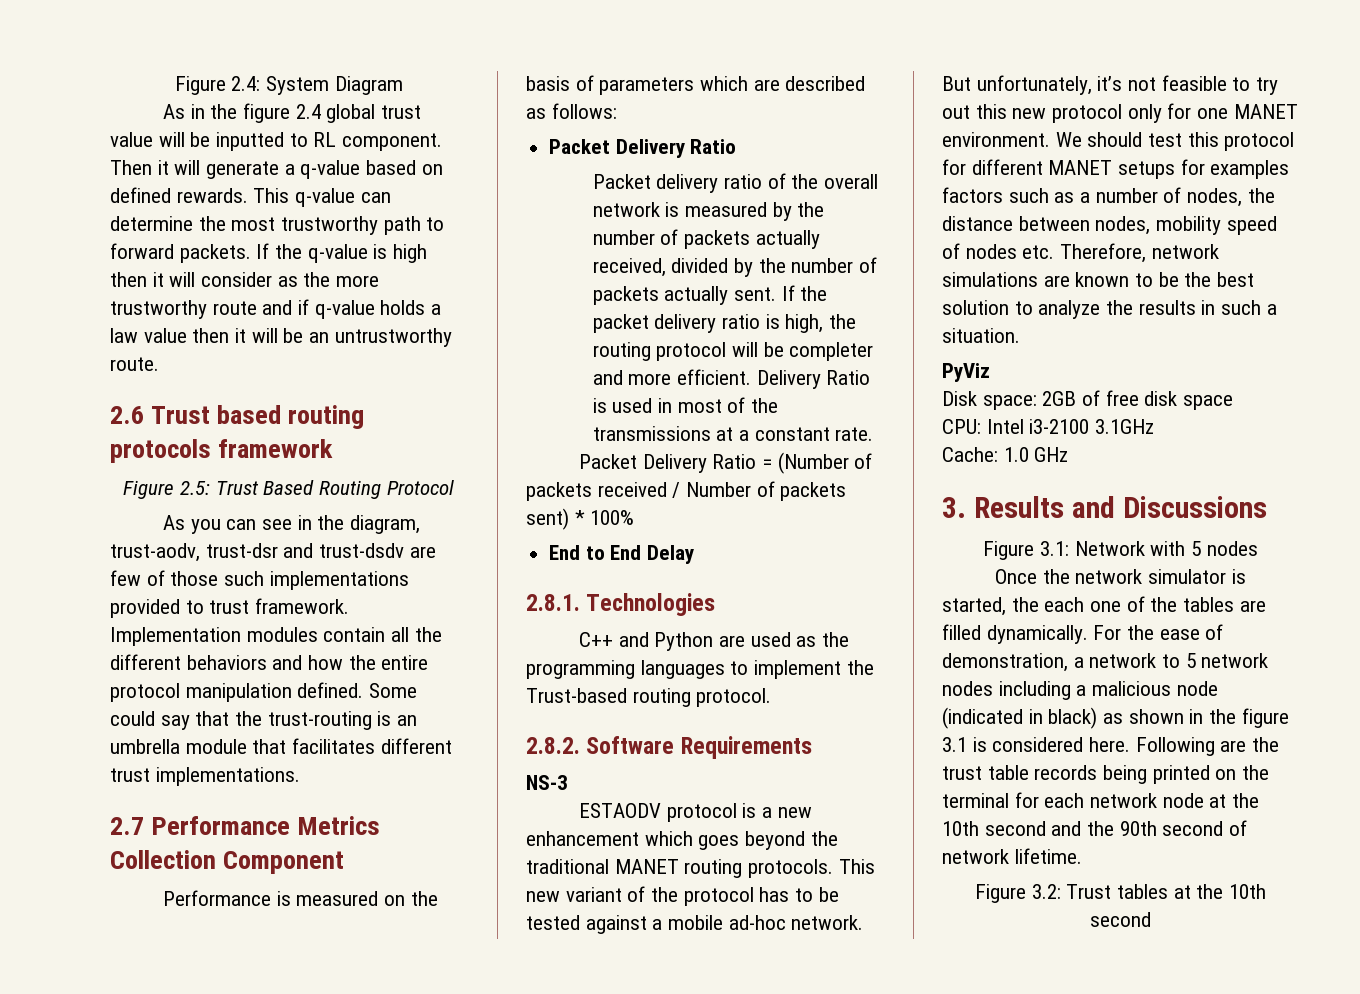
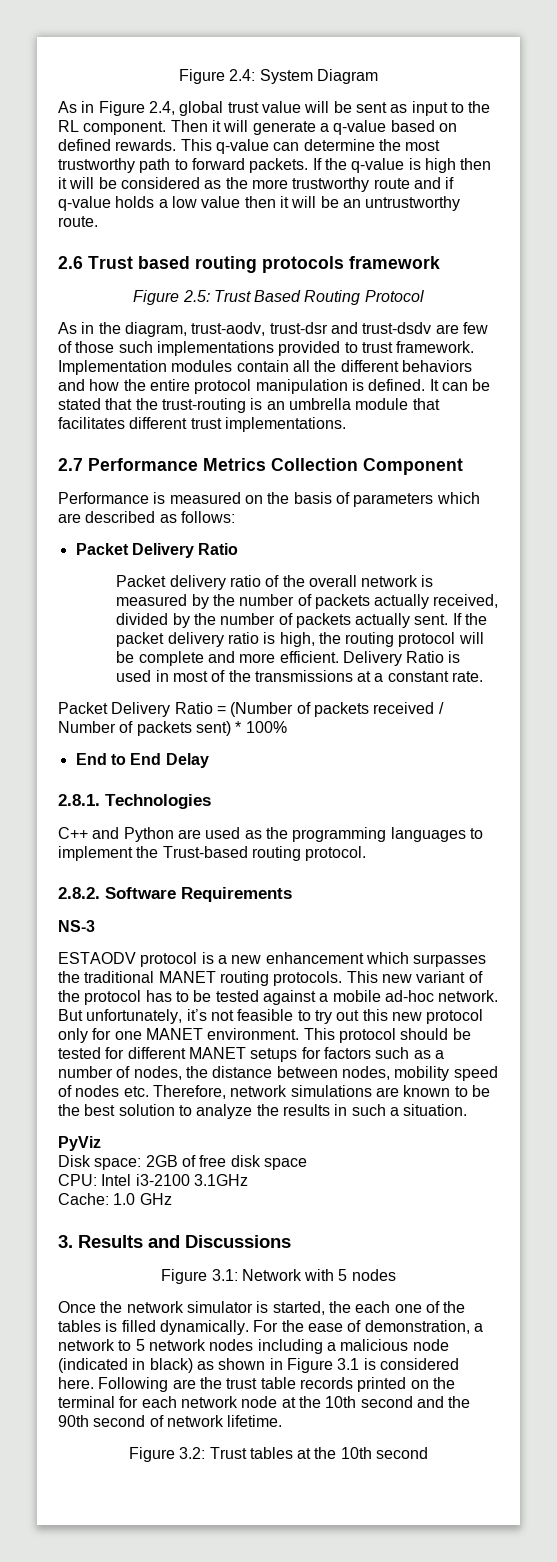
[210,103,321,123] the figure 2.4 -> [98,101,175,116] Figure 2.4,
[216,132,308,151] inputted to -> [355,101,491,116] sent as input to the
[201,272,273,287] consider -> [98,177,200,189] be considered
[110,328,138,343] law -> [171,196,197,208] low
[190,519,293,534] you can see -> (77, 328) none
[297,682,418,698] [110,711,190,730] defined. Some could say -> [351,379,491,391] [58,398,101,410] is defined. It can be stated
[789,342,874,361] completer -> [138,651,204,666] complete
[698,831,806,850] goes beyond -> [413,954,487,967] surpasses
[1055,132,1295,151] We should test this protocol -> [303,1028,471,1043] [58,1047,101,1059] This protocol should be tested
[1210,160,1290,179] examples -> (321, 1053) none
[1239,600,1266,612] are -> [105,1320,118,1332] is
[1209,708,1289,728] the figure -> [286,1358,333,1373] Figure
[1103,765,1148,784] being -> (353, 1383) none

